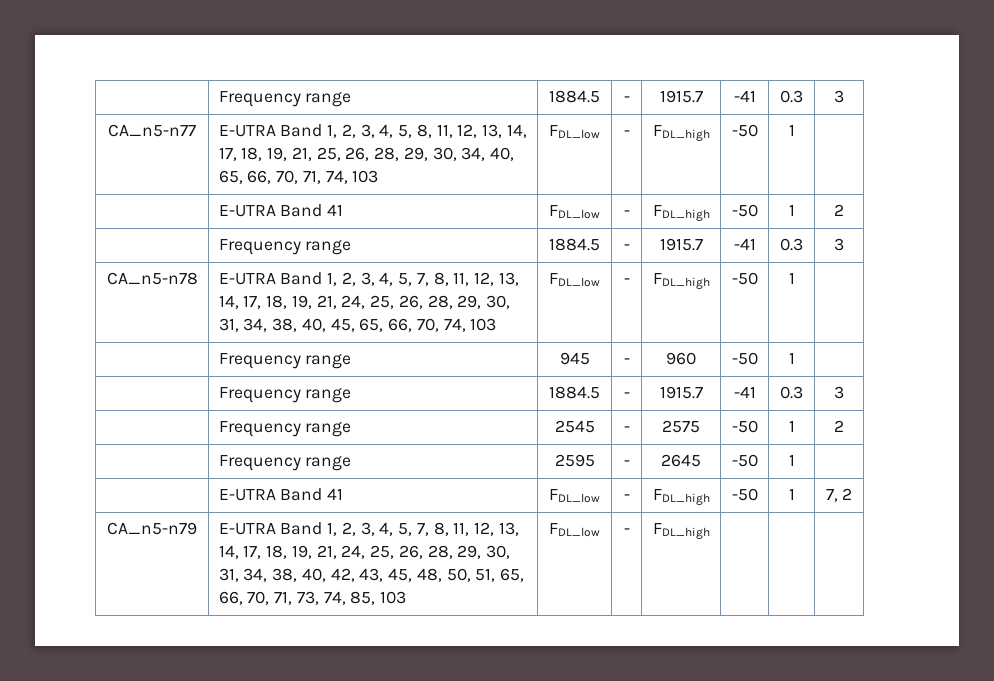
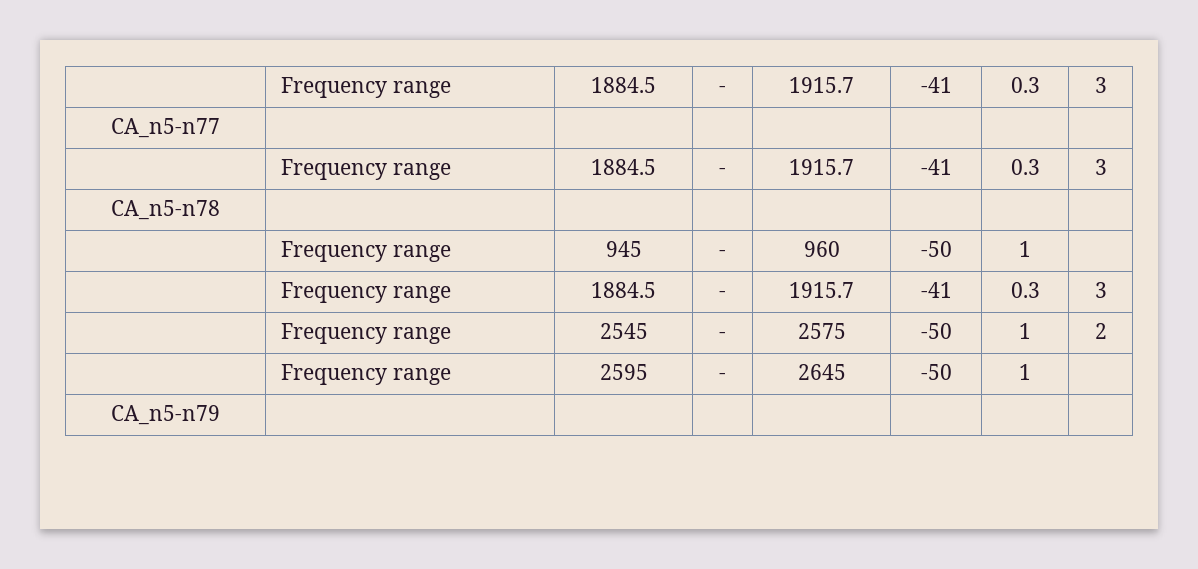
[218,124,527,138] [218,147,514,161] [218,170,379,184] [549,125,600,139] [623,130,630,136] [652,125,710,141] [731,124,758,137] [788,124,795,136] [218,204,344,217] [549,205,600,219] [623,210,630,216] [652,205,710,221] [731,204,758,217] [788,204,795,216] [834,204,844,216] E-UTRA Band 1, 2, 3, 4, 5, 8, 11, 12, 13, 14, 17, 18, 19, 21, 25, 26, 28, 29, 30, 34, 40, 65, 66, 70, 71, 74, 103 | FDL_low | - | FDL_high | -50 | 1 | // | E-UTRA Band 41 | FDL_low | - | FDL_high | -50 | 1 | 2 -> (220, 128) | | | | | |
[218,272,519,286] [218,295,510,309] [218,318,497,332] [549,273,600,287] [623,278,630,284] [652,273,710,289] [731,272,758,285] [788,272,795,284] E-UTRA Band 1, 2, 3, 4, 5, 7, 8, 11, 12, 13, 14, 17, 18, 19, 21, 24, 25, 26, 28, 29, 30, 31, 34, 38, 40, 45, 65, 66, 70, 74, 103 | FDL_low | - | FDL_high | -50 | 1 -> (220, 210) | | | | |
[218,488,344,501] [549,489,600,503] [623,494,630,500] [652,489,710,505] [731,488,758,501] [788,488,795,500] [825,488,853,502] [107,522,197,535] [218,522,519,536] [218,545,510,559] [218,568,524,582] [218,591,407,605] [549,523,600,537] [623,528,630,534] [652,523,710,539] | E-UTRA Band 41 | FDL_low | - | FDL_high | -50 | 1 | 7, 2 // CA_n5-n79 | E-UTRA Band 1, 2, 3, 4, 5, 7, 8, 11, 12, 13, 14, 17, 18, 19, 21, 24, 25, 26, 28, 29, 30, 31, 34, 38, 40, 42, 43, 45, 48, 50, 51, 65, 66, 70, 71, 73, 74, 85, 103 | FDL_low | - | FDL_high -> [111,405,220,425] CA_n5-n79 | | | |

